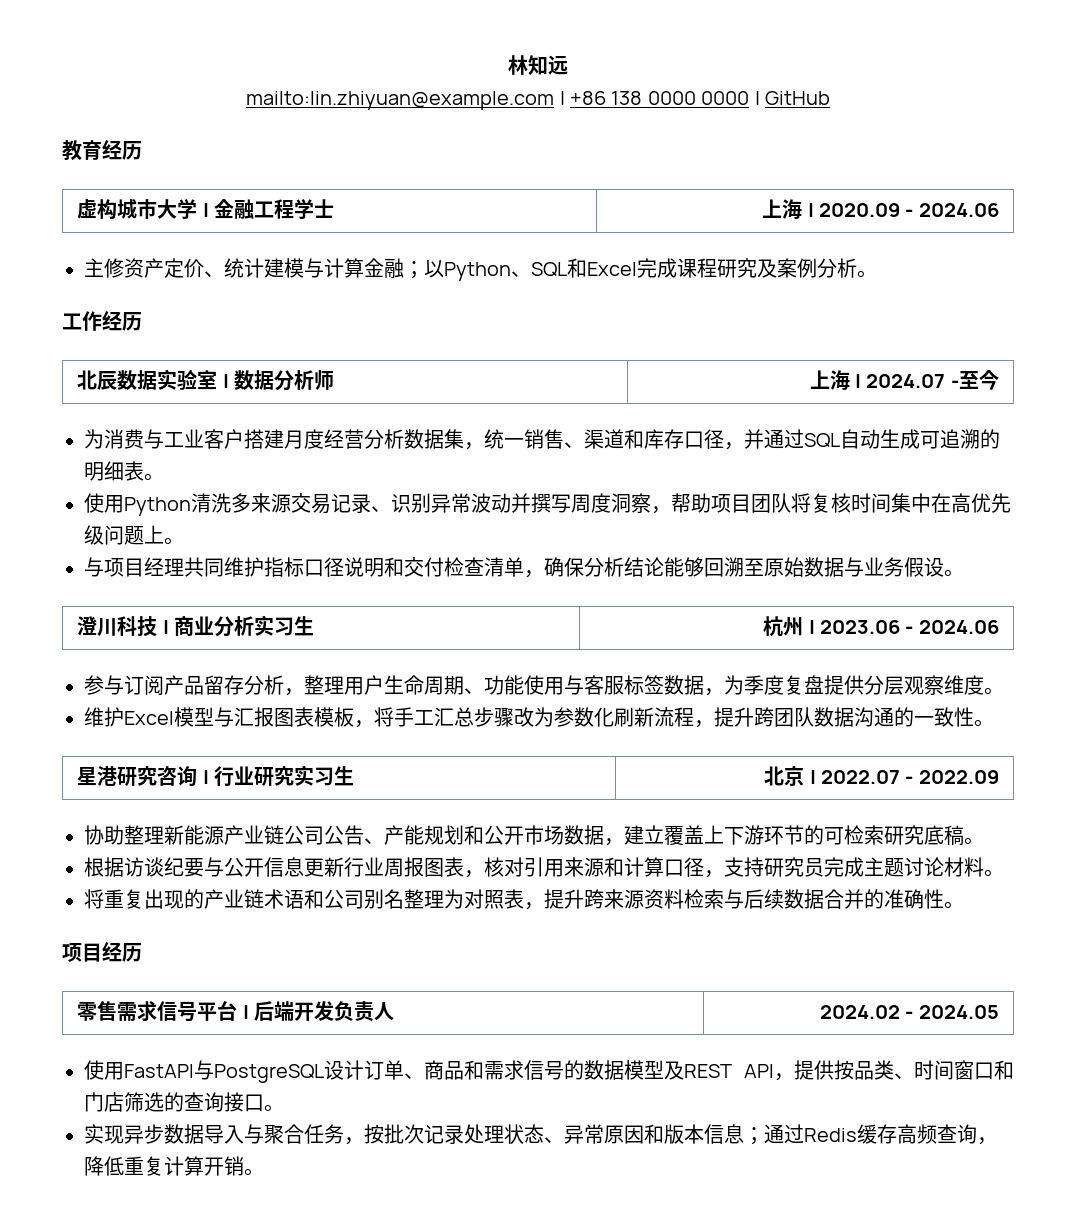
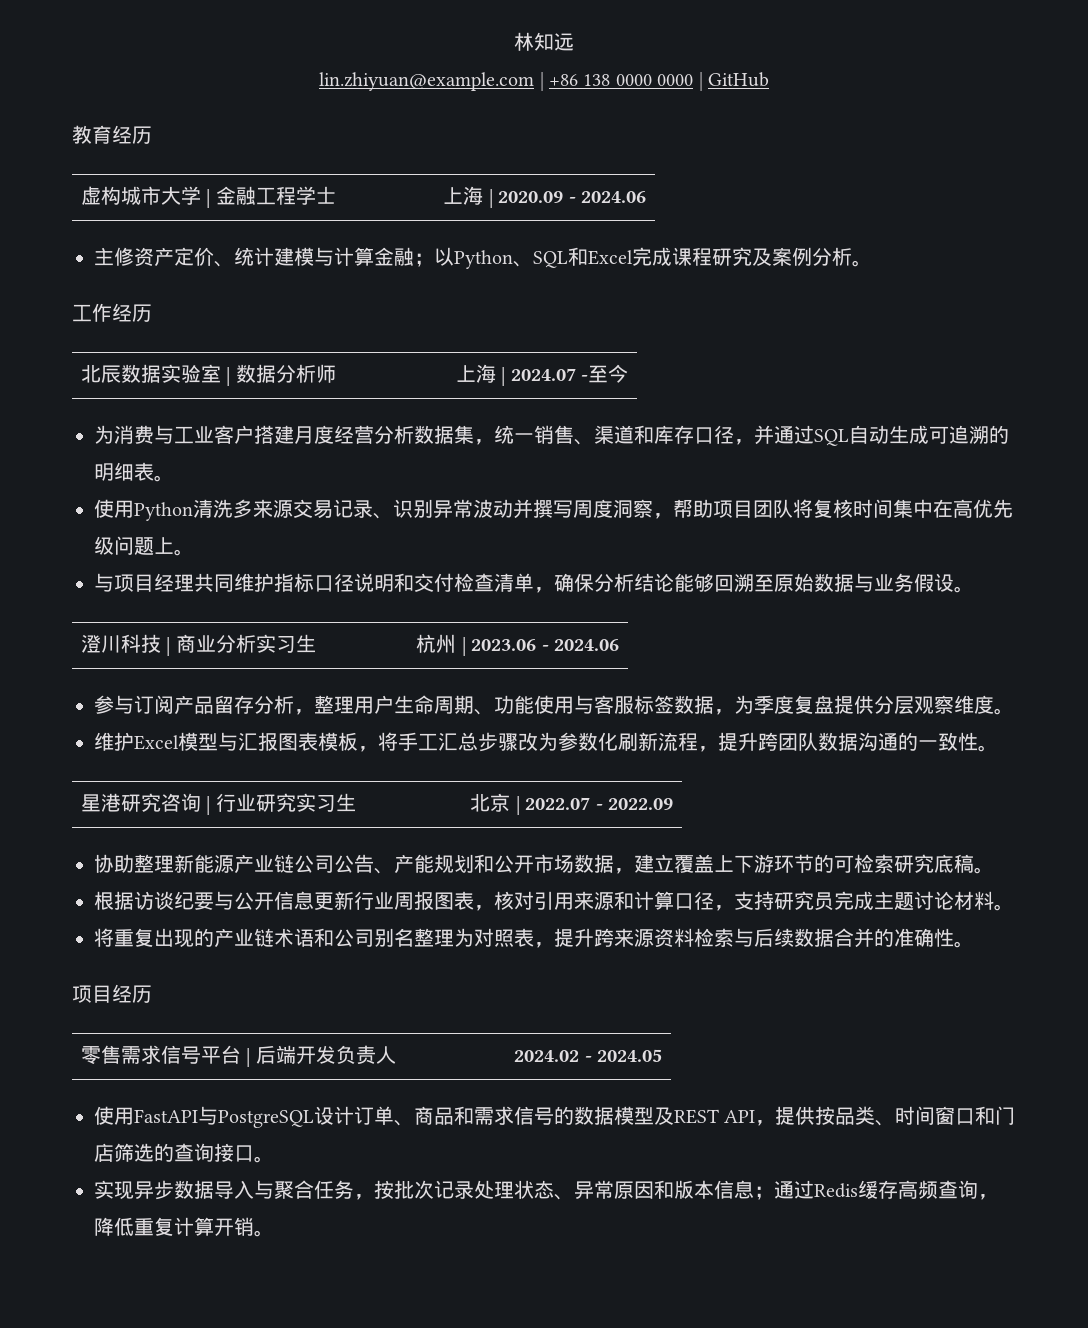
[246,91,555,110] mailto:lin.zhiyuan@example.com -> [319,72,535,91] lin.zhiyuan@example.com

